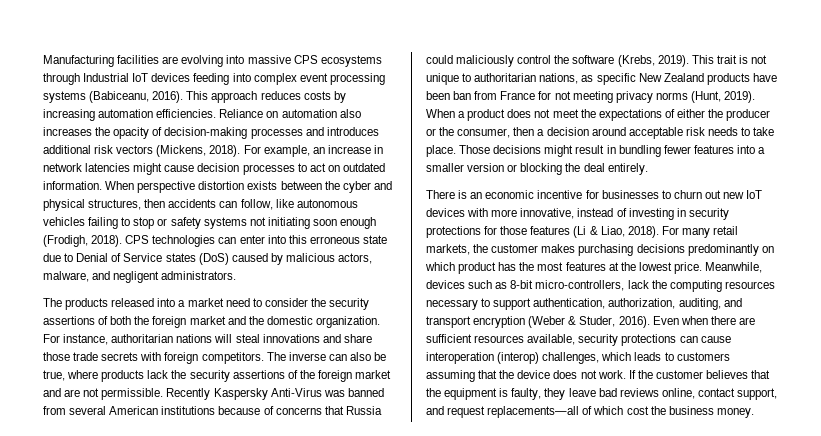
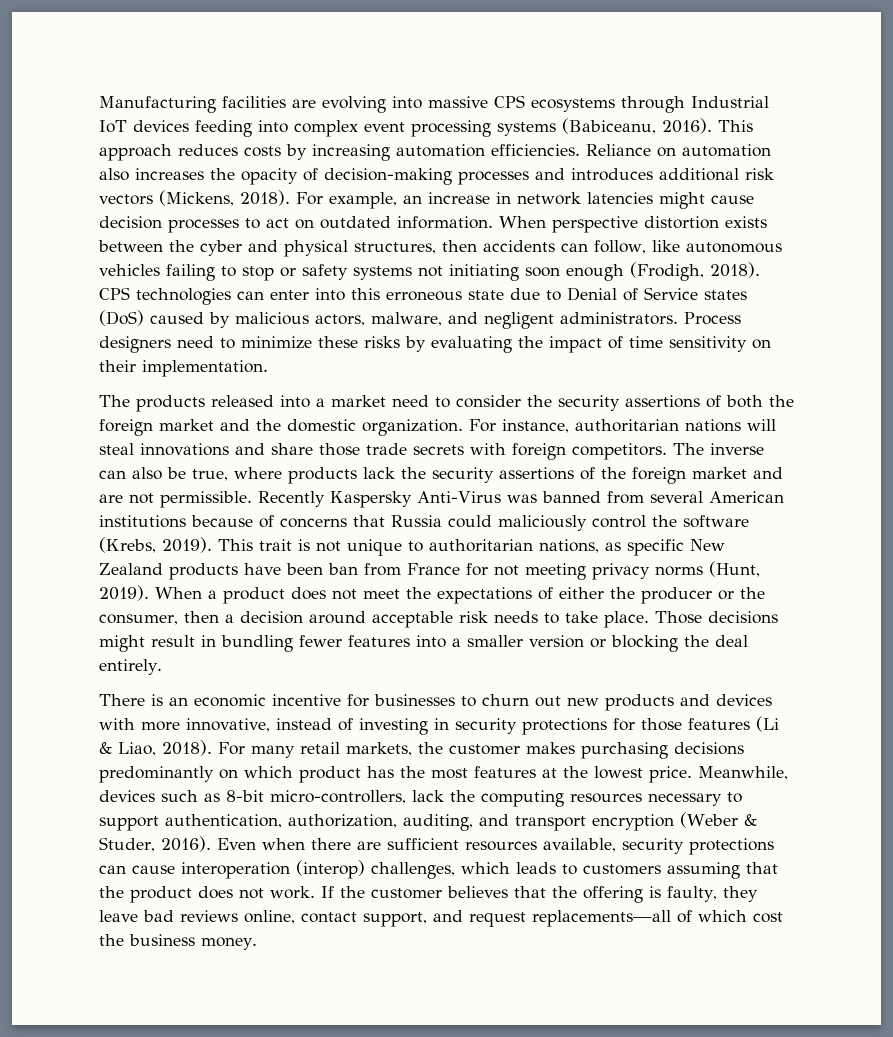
(237, 275) none -> [684,312,741,325] [99,336,771,353] [99,360,268,377] Process designers need to minimize these risks by evaluating the impact of time sensitivity on their implementation.
[746,190,763,199] IoT -> [605,694,710,711] products and
[517,370,551,379] device -> [130,886,192,903] product
[444,388,498,400] equipment -> [583,886,643,903] offering

